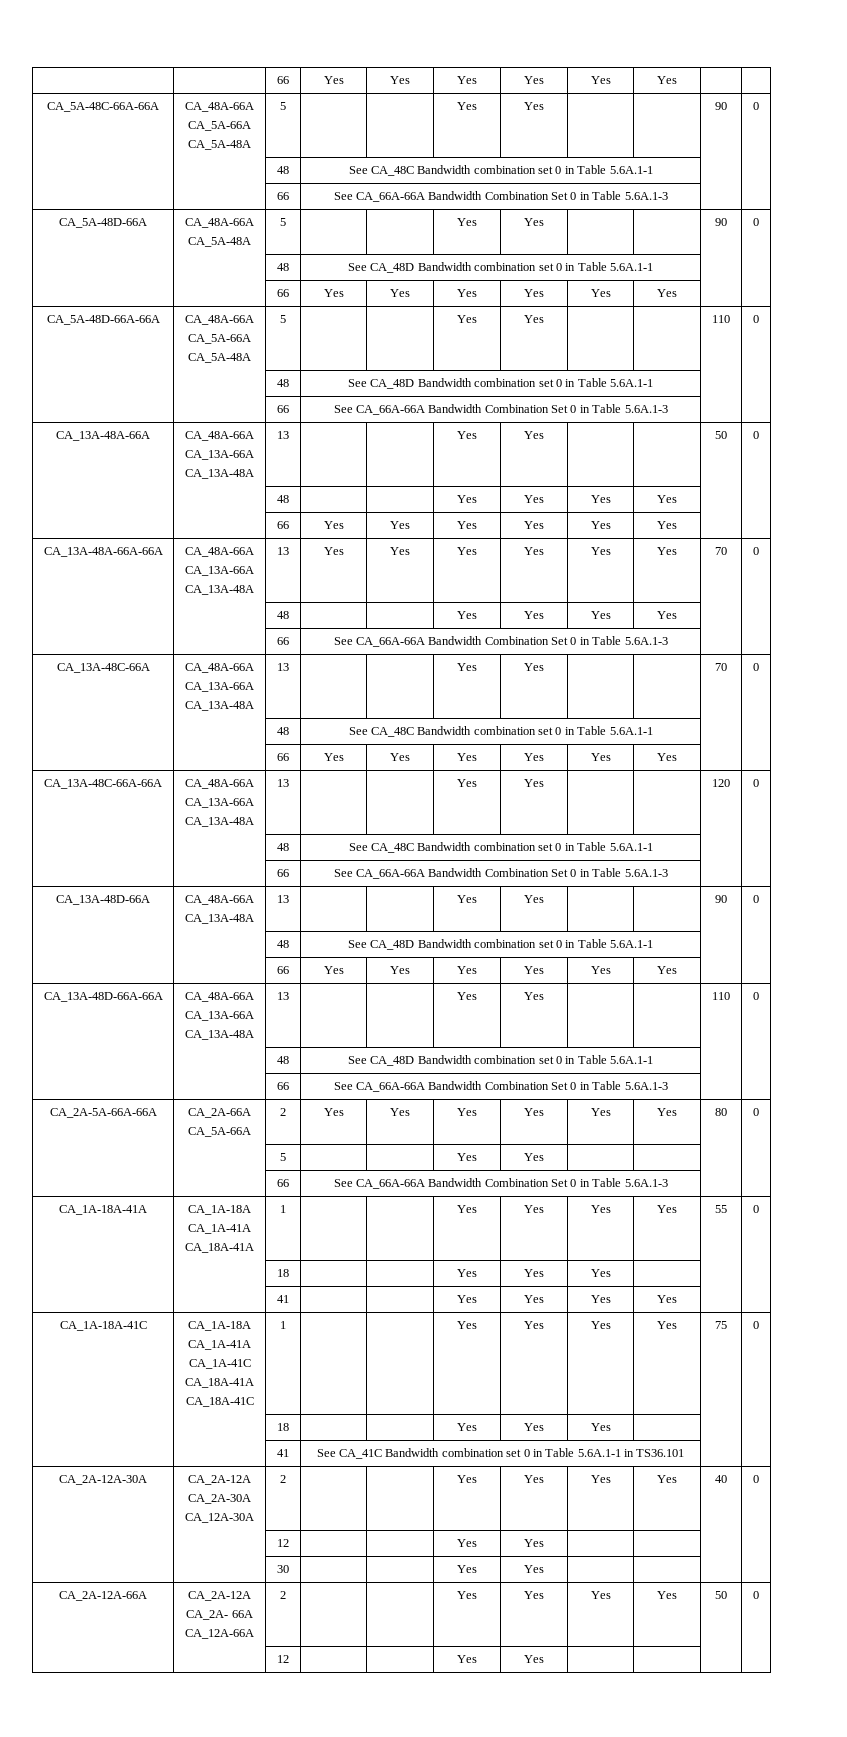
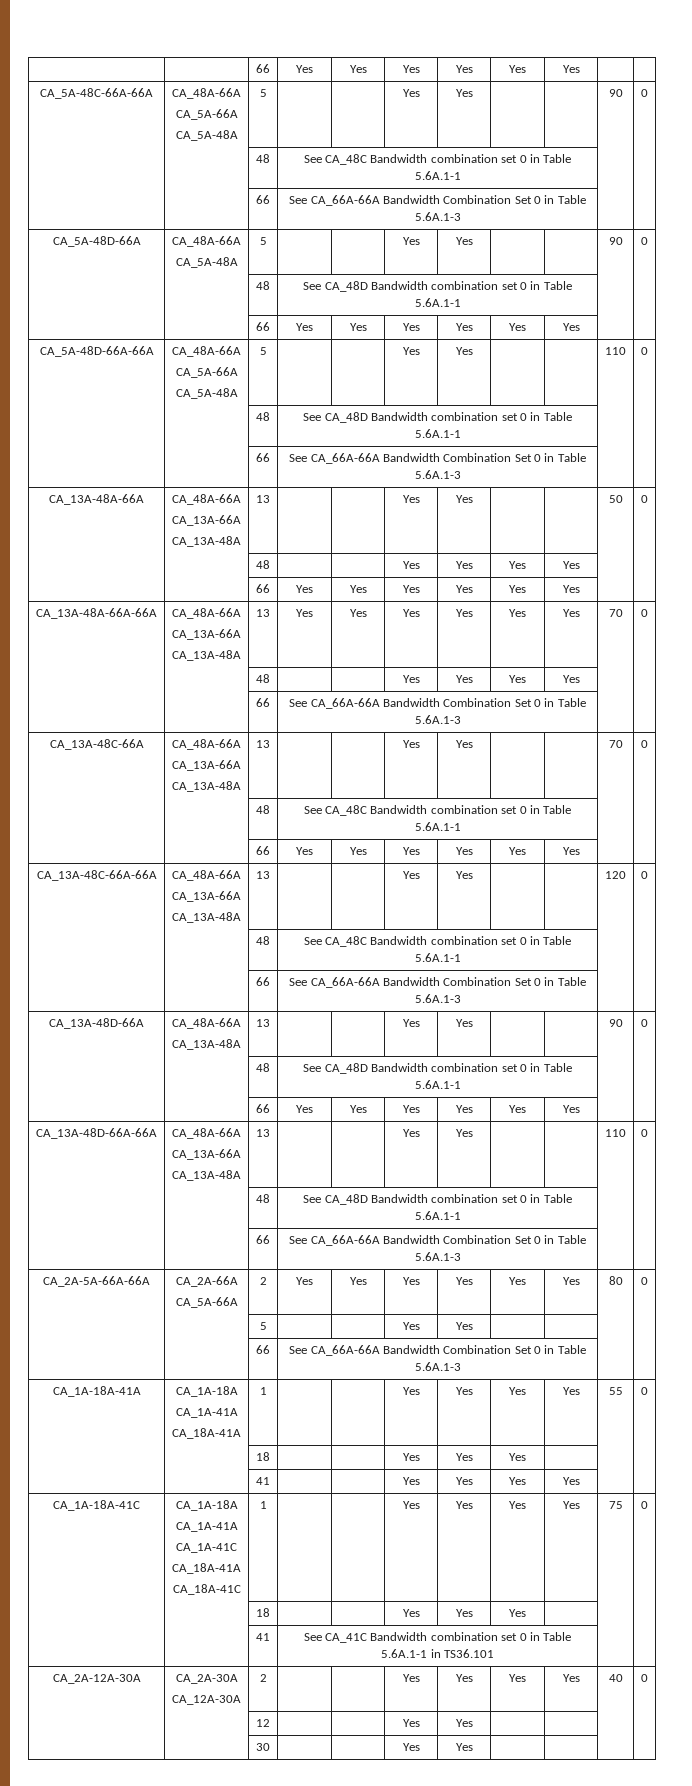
[188,1475,251,1485] CA_2A-12A // -> (141, 1679) none
[59,1591,147,1601] [188,1591,251,1601] [186,1610,253,1620] [185,1629,254,1639] [280,1591,286,1599] [457,1591,477,1599] [524,1591,544,1599] [590,1591,611,1599] [657,1591,677,1599] [715,1591,727,1599] [753,1591,759,1599] [277,1655,289,1663] [457,1655,477,1663] [524,1655,544,1663] // CA_2A-12A-66A | CA_2A-12A // CA_2A- 66A // CA_12A-66A | 2 | | | Yes | Yes | Yes | Yes | 50 | 0 // | | 12 | | | Yes | Yes | | | | -> (473, 1747) none

